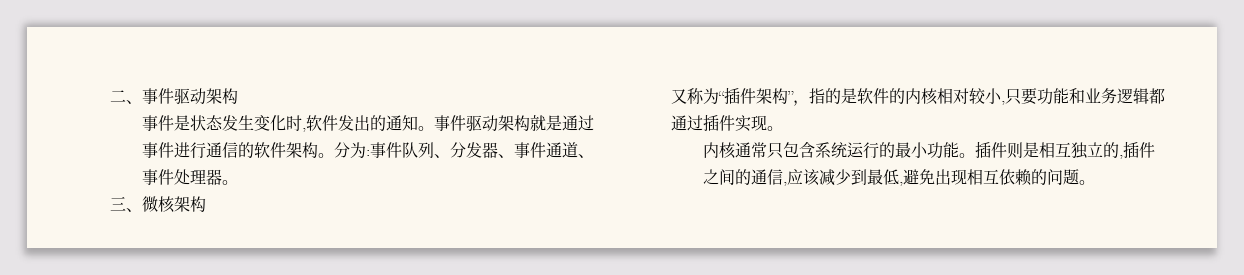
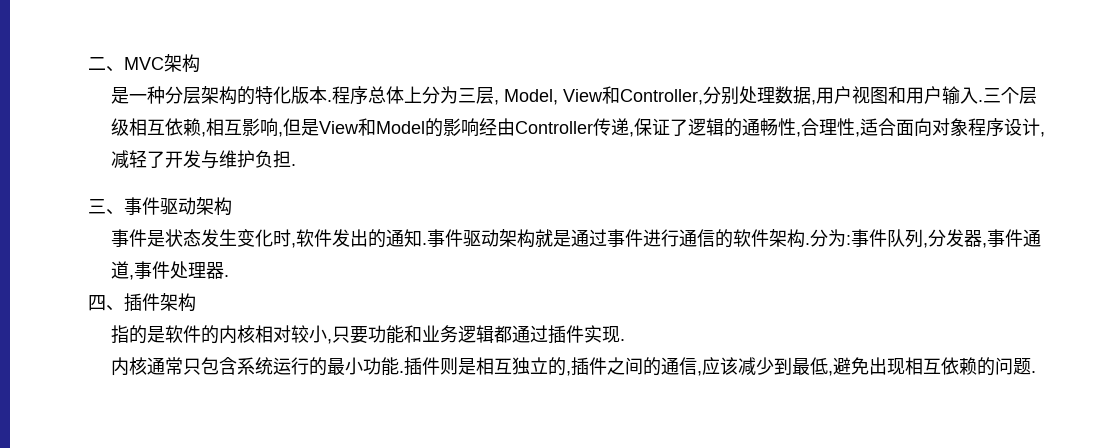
(142, 102) none -> [124,54,201,73] [111,86,1038,105] [111,118,1046,137] [111,150,297,169] [88,199,125,215] MVC架构 // 是一种分层架构的特化版本.程序总体上分为三层, Model, View和Controller,分别处理数据,用户视图和用户输入.三个层级相互依赖,相互影响,但是View和Model的影响经由Controller传递,保证了逻辑的通畅性,合理性,适合面向对象程序设计,减轻了开发与维护负担. // 三、
[417,126,434,131] 。 -> [422,243,428,245] .
[317,153,334,158] 。 -> [805,243,811,245] .
[433,142,514,158] 、分发器、 -> [923,229,988,248] ,分发器,
[577,154,594,158] 、 -> [129,275,135,280] ,
[221,180,238,185] [109,196,206,213] [670,88,725,104] 。 // 三、微核架构 // 又称为“ -> [224,275,230,277] [88,295,125,311] . // 四、
[787,91,809,106] ”， -> (197, 302) //
[766,126,783,131] 。 -> [620,339,626,341] .
[958,153,975,158] 。 -> [399,371,405,373] .
[1078,180,1095,185] 。 -> [1031,371,1037,373] .

